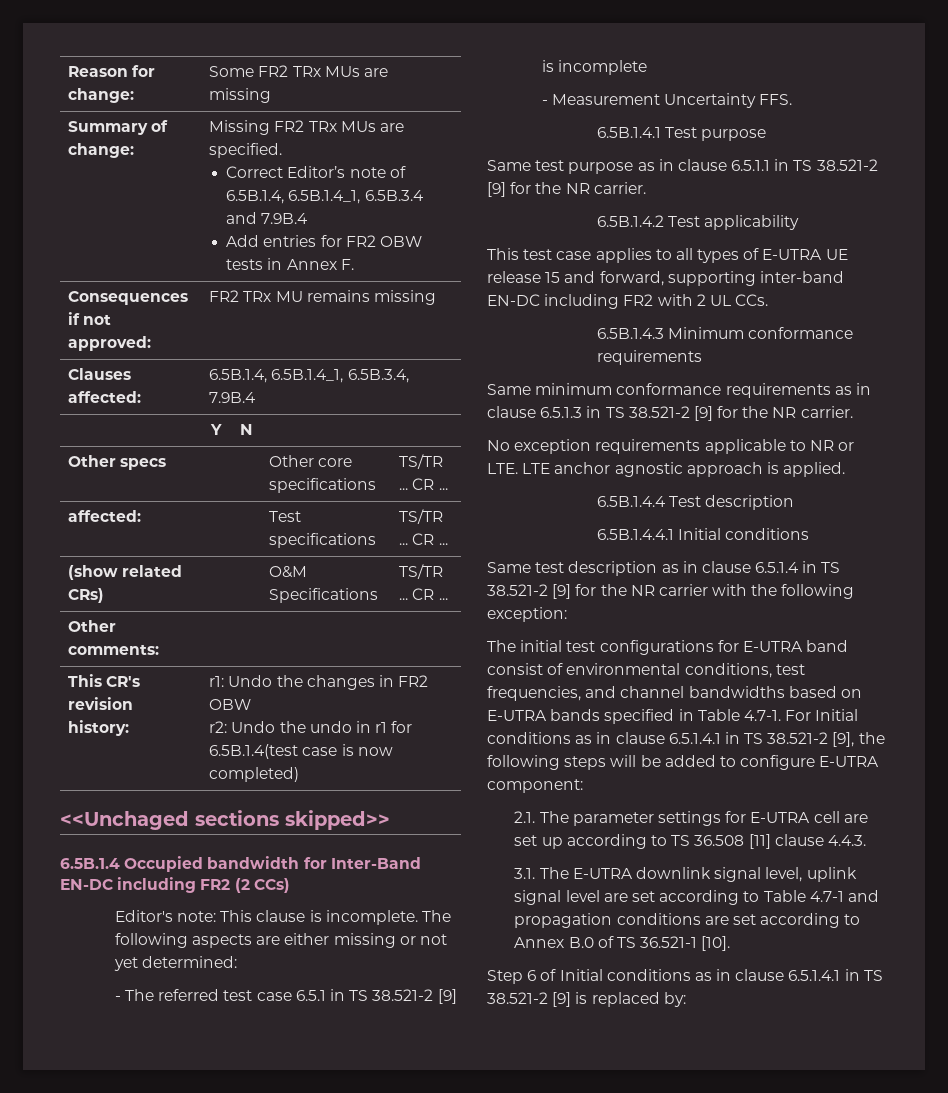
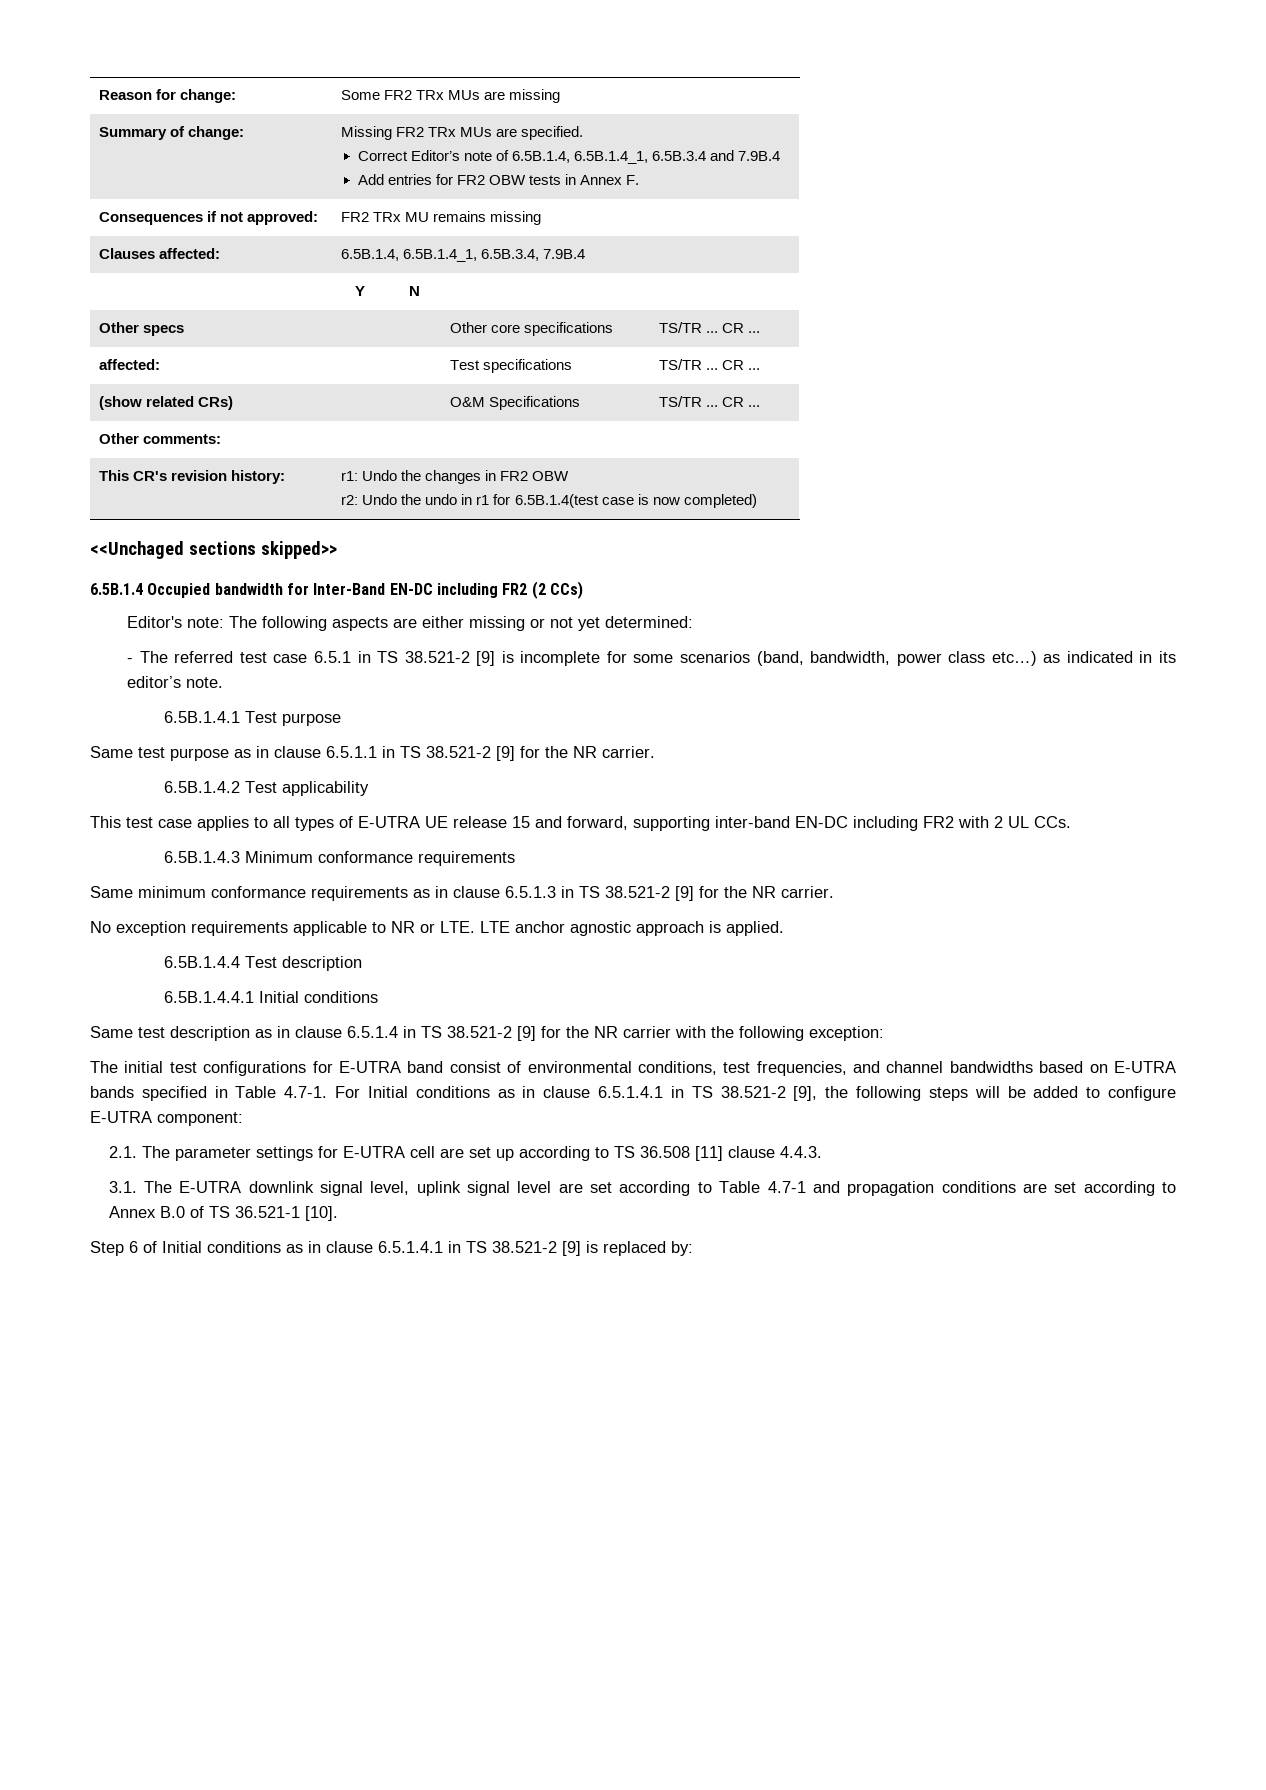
[220,910,418,925] This clause is incomplete. -> (225, 622) none
[541,93,793,108] // - Measurement Uncertainty FFS. -> [606,651,1177,666] [127,676,224,688] for some scenarios (band, bandwidth, power class etc…) as indicated in its editor’s note.

